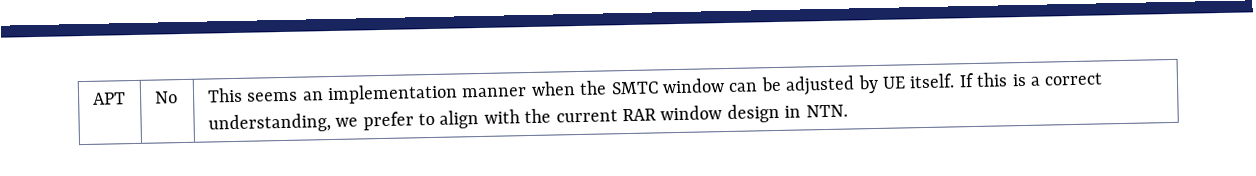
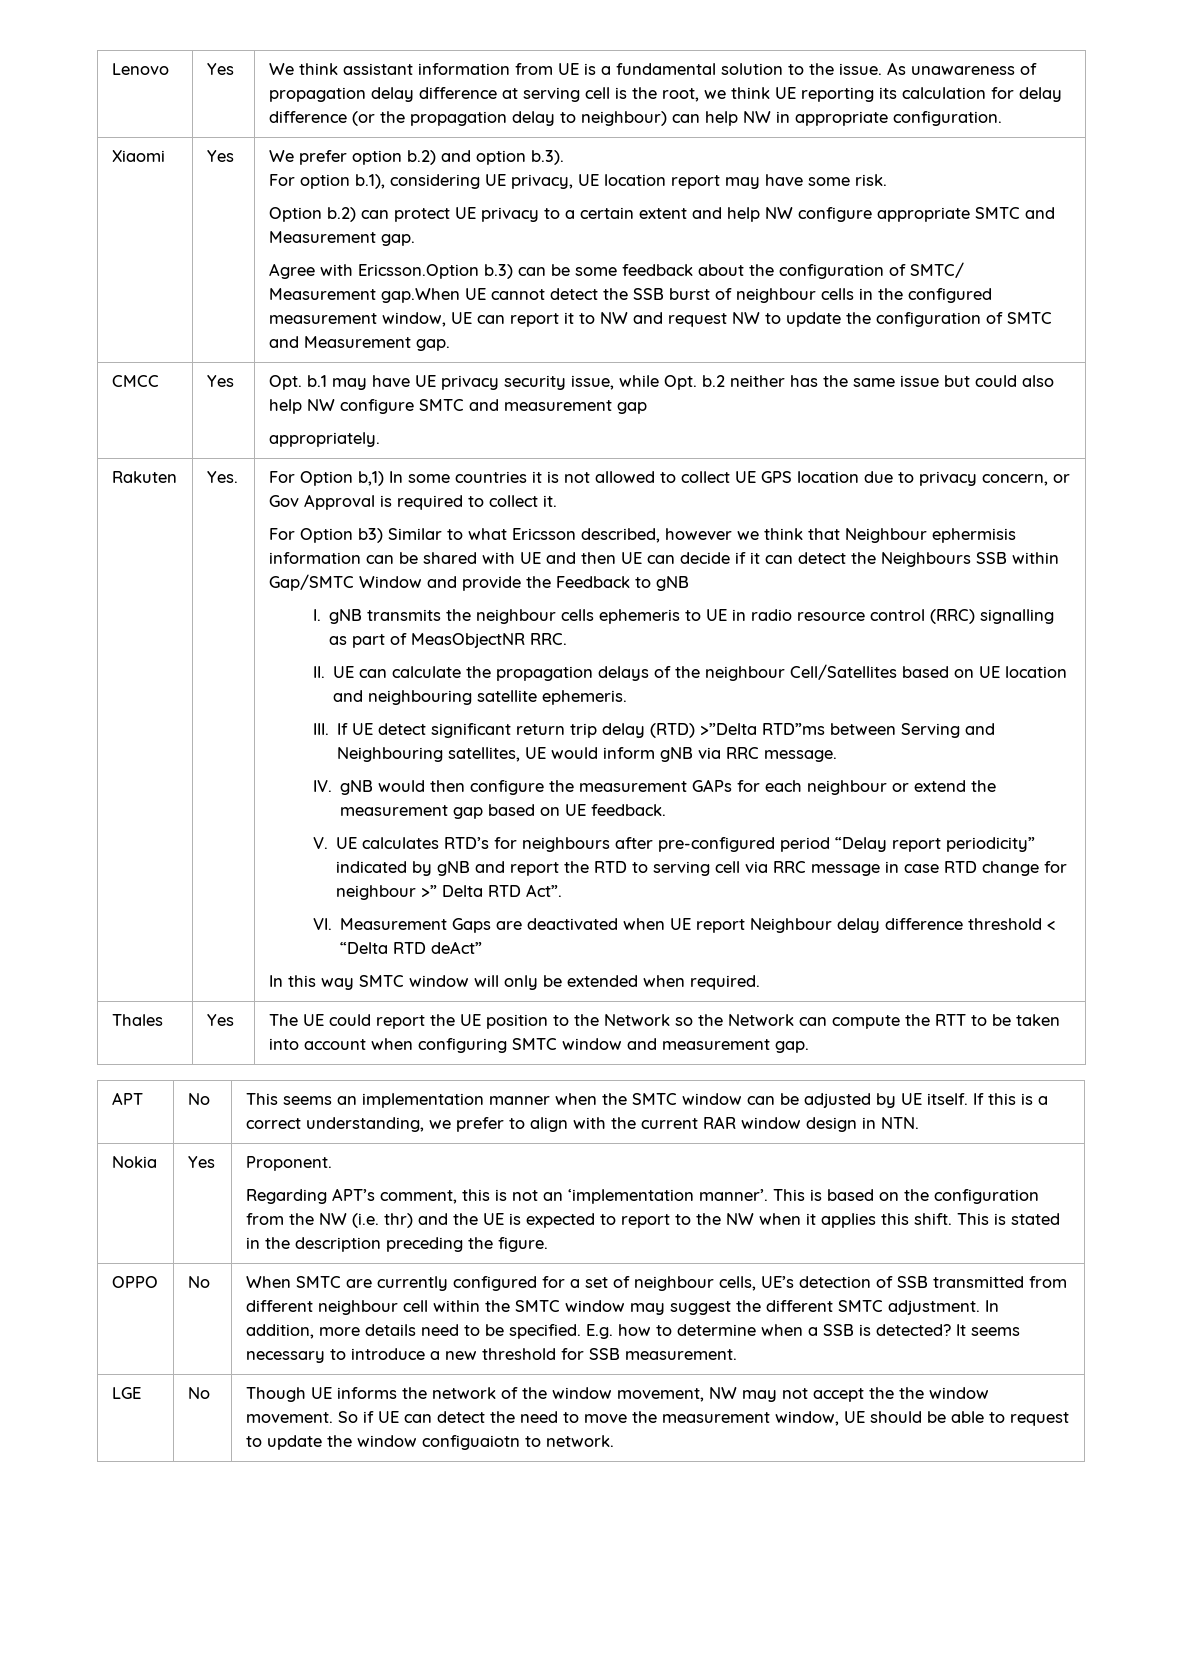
(91, 98) none -> [111,63,169,75] [206,63,234,75] [268,62,1037,75] [268,87,1062,102] [268,111,1002,126] [111,150,165,162] [206,150,234,162] [268,150,564,165] [268,174,887,189] [268,207,1055,222] [268,231,415,246] [268,262,964,279] [268,288,992,303] [268,312,1052,327] [268,336,450,351] [111,375,159,387] [206,375,234,387] [268,375,1054,390] [268,399,647,414] [268,432,380,447] [111,471,177,483] [206,471,238,483] [268,471,1070,486] [268,494,557,510] [268,528,1016,543] [268,552,1059,567] [268,574,689,591] [312,609,1054,624] [328,633,567,648] [312,664,1067,681] [332,690,627,705] [312,723,995,738] [336,747,837,762] [312,779,996,795] [339,804,666,819] [312,837,1035,852] [335,861,1067,876] [335,884,562,900] [312,918,1056,933] [339,941,482,954] [268,975,760,990] [111,1014,163,1026] [206,1014,234,1026] [268,1014,1060,1029] [268,1038,809,1053] Lenovo | Yes | We think assistant information from UE is a fundamental solution to the issue. As unawareness of propagation delay difference at serving cell is the root, we think UE reporting its calculation for delay difference (or the propagation delay to neighbour) can help NW in appropriate configuration. // Xiaomi | Yes | We prefer option b.2) and option b.3). // For option b.1), considering UE privacy, UE location report may have some risk. // Option b.2) can protect UE privacy to a certain extent and help NW configure appropriate SMTC and Measurement gap. // Agree with Ericsson.Option b.3) can be some feedback about the configuration of SMTC/ Measurement gap.When UE cannot detect the SSB burst of neighbour cells in the configured measurement window, UE can report it to NW and request NW to update the configuration of SMTC and Measurement gap. // CMCC | Yes | Opt. b.1 may have UE privacy security issue, while Opt. b.2 neither has the same issue but could also help NW configure SMTC and measurement gap // appropriately. // Rakuten | Yes. | For Option b,1) In some countries it is not allowed to collect UE GPS location due to privacy concern, or Gov Approval is required to collect it. // For Option b3) Similar to what Ericsson described, however we think that Neighbour ephermisis information can be shared with UE and then UE can decide if it can detect the Neighbours SSB within Gap/SMTC Window and provide the Feedback to gNB // I. gNB transmits the neighbour cells ephemeris to UE in radio resource control (RRC) signalling as part of MeasObjectNR RRC. // II. UE can calculate the propagation delays of the neighbour Cell/Satellites based on UE location and neighbouring satellite ephemeris. // III. If UE detect significant return trip delay (RTD) >”Delta RTD”ms between Serving and Neighbouring satellites, UE would inform gNB via RRC message. // IV. gNB would then configure the measurement GAPs for each neighbour or extend the measurement gap based on UE feedback. // V. UE calculates RTD’s for neighbours after pre-configured period “Delay report periodicity” indicated by gNB and report the RTD to serving cell via RRC message in case RTD change for neighbour >” Delta RTD Act”. // VI. Measurement Gaps are deactivated when UE report Neighbour delay difference threshold < “Delta RTD deAct” // In this way SMTC window will only be extended when required. // Thales | Yes | The UE could report the UE position to the Network so the Network can compute the RTT to be taken into account when configuring SMTC window and measurement gap. //
(848, 111) none -> [111,1156,157,1168] [187,1156,215,1168] [245,1156,332,1171] [245,1188,1039,1204] [245,1213,1060,1228] [245,1237,548,1252] [111,1276,158,1288] [187,1276,210,1288] [245,1276,1067,1291] [245,1300,999,1315] [245,1324,1020,1339] [245,1348,737,1363] [111,1387,141,1399] [187,1387,210,1399] [245,1387,989,1402] [245,1411,1069,1426] [245,1435,614,1450] // Nokia | Yes | Proponent. // Regarding APT’s comment, this is not an ‘implementation manner’. This is based on the configuration from the NW (i.e. thr) and the UE is expected to report to the NW when it applies this shift. This is stated in the description preceding the figure. // OPPO | No | When SMTC are currently configured for a set of neighbour cells, UE’s detection of SSB transmitted from different neighbour cell within the SMTC window may suggest the different SMTC adjustment. In addition, more details need to be specified. E.g. how to determine when a SSB is detected? It seems necessary to introduce a new threshold for SSB measurement. // LGE | No | Though UE informs the network of the window movement, NW may not accept the the window movement. So if UE can detect the need to move the measurement window, UE should be able to request to update the window configuaiotn to network.

